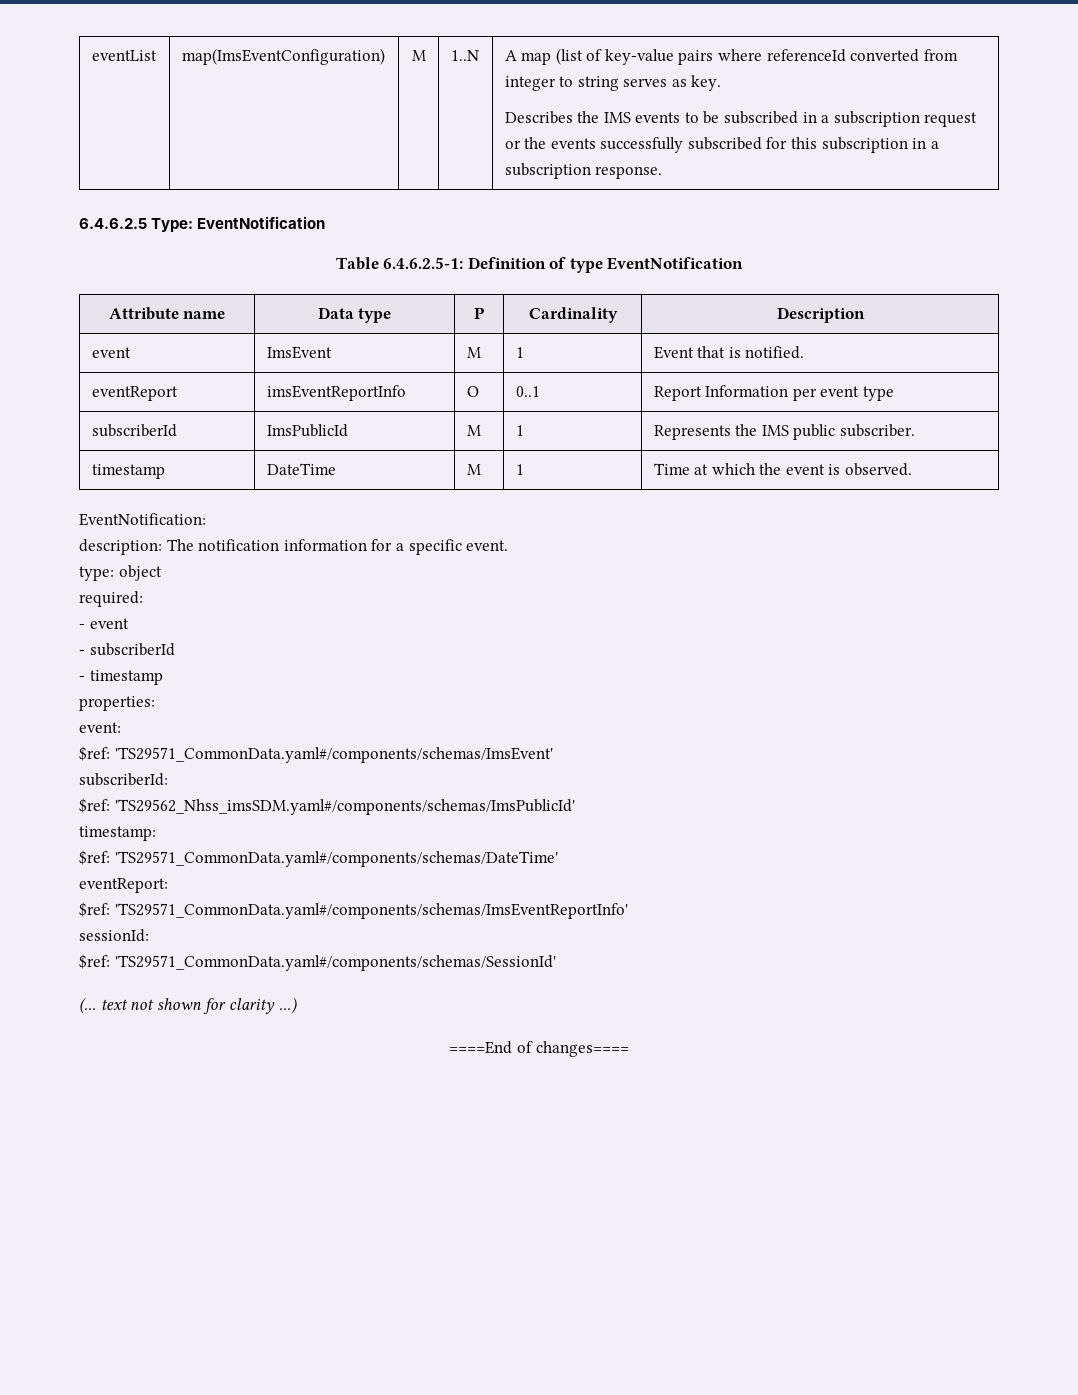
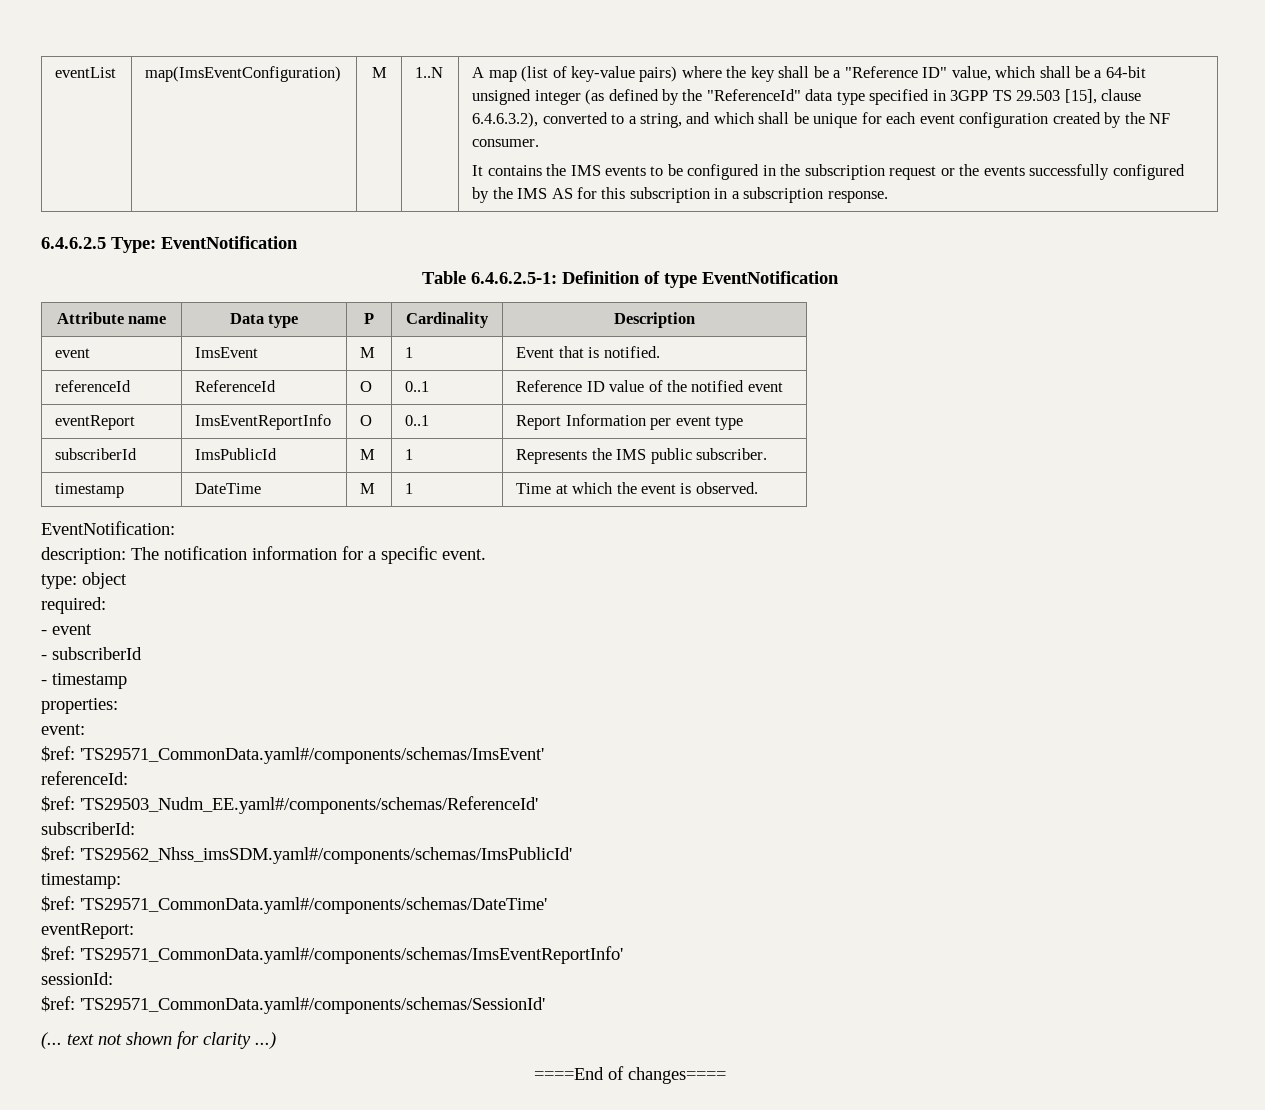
[678,49,958,65] [504,75,722,91] [504,111,573,124] pairs where referenceId converted from integer to string serves as key. // Describes -> [639,66,1146,82] [472,89,1142,105] [472,112,1170,128] [472,139,540,147] [472,165,542,176] pairs) where the key shall be a "Reference ID" value, which shall be a 64-bit unsigned integer (as defined by the "ReferenceId" data type specified in 3GPP TS 29.503 [15], clause 6.4.6.3.2), converted to a string, and which shall be unique for each event configuration created by the NF consumer. // It contains
[724,111,830,124] subscribed in a -> [687,164,801,180] configured in the
[687,137,762,150] subscribed -> [1112,164,1185,180] [472,187,573,203] configured by the IMS AS
(805, 352) none -> [55,380,132,392] [195,380,277,392] [360,381,373,392] [405,381,430,392] [516,380,783,392] // referenceId | ReferenceId | O | 0..1 | Reference ID value of the notified event
[266,385,406,401] imsEventReportInfo -> [195,414,332,430] ImsEventReportInfo
(553, 755) none -> [41,771,128,785] [41,796,538,814] // referenceId: // $ref: 'TS29503_Nudm_EE.yaml#/components/schemas/ReferenceId'

